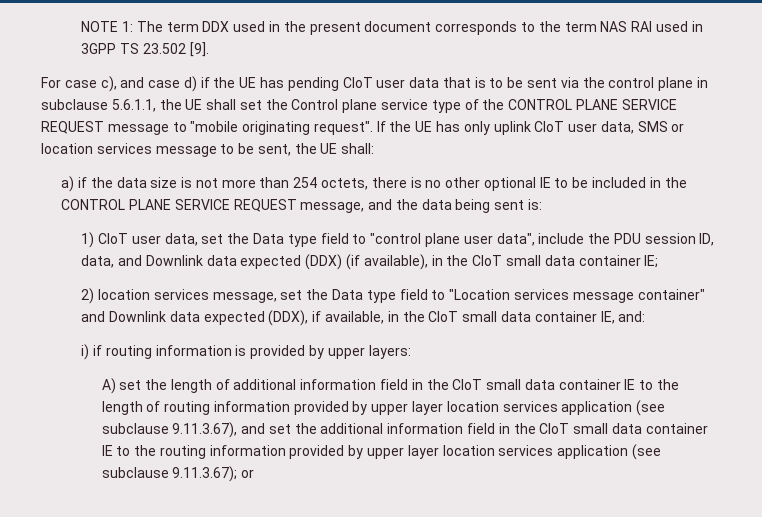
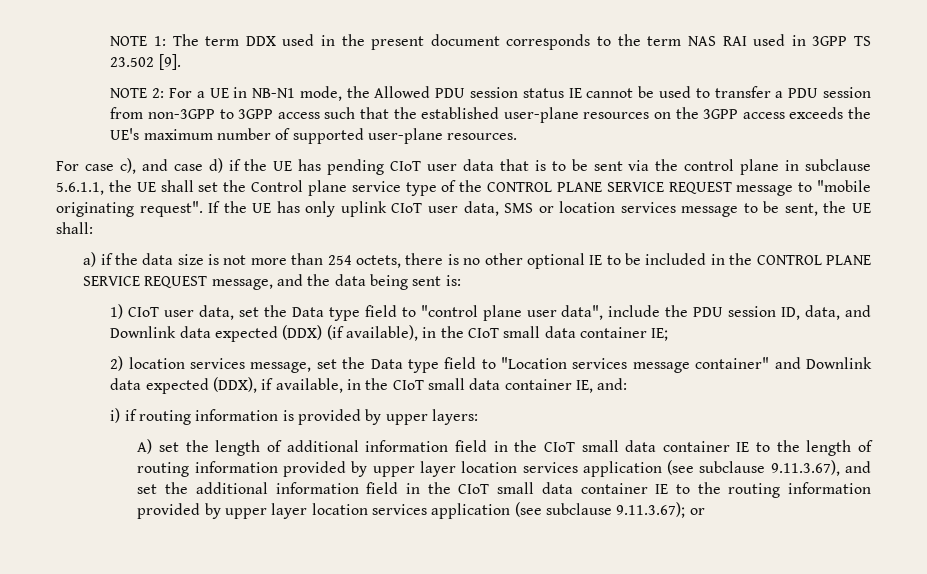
(209, 49) none -> [110,86,872,101] [110,107,872,123] [110,128,518,144] // NOTE 2: For a UE in NB-N1 mode, the Allowed PDU session status IE cannot be used to transfer a PDU session from non-3GPP to 3GPP access such that the established user-plane resources on the 3GPP access exceeds the UE's maximum number of supported user-plane resources.

